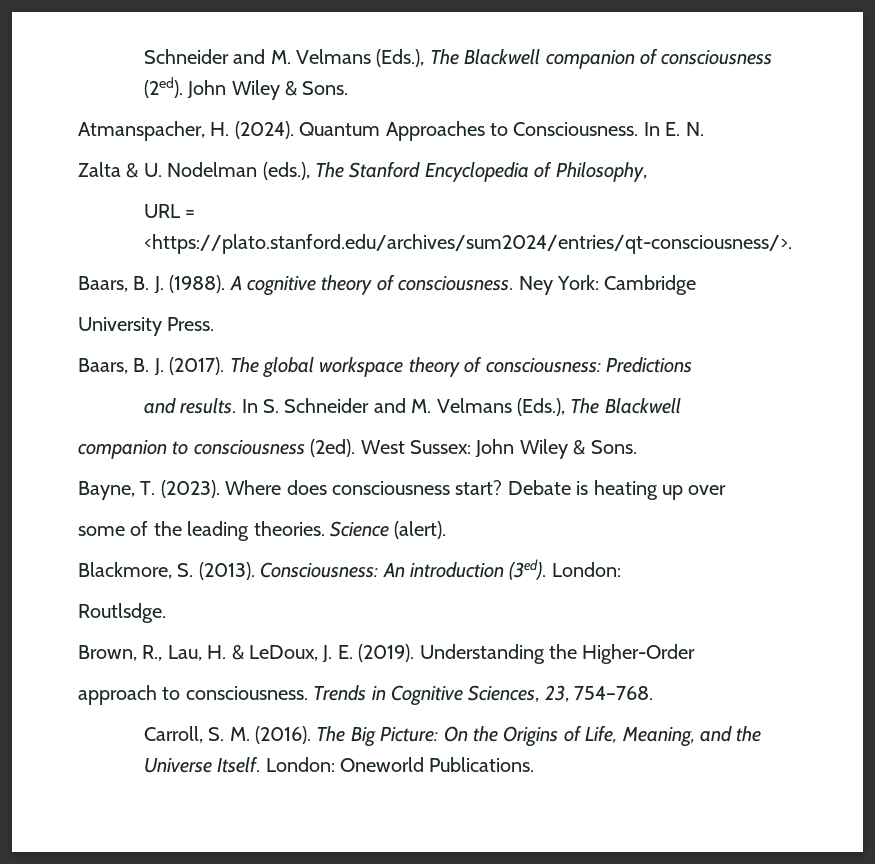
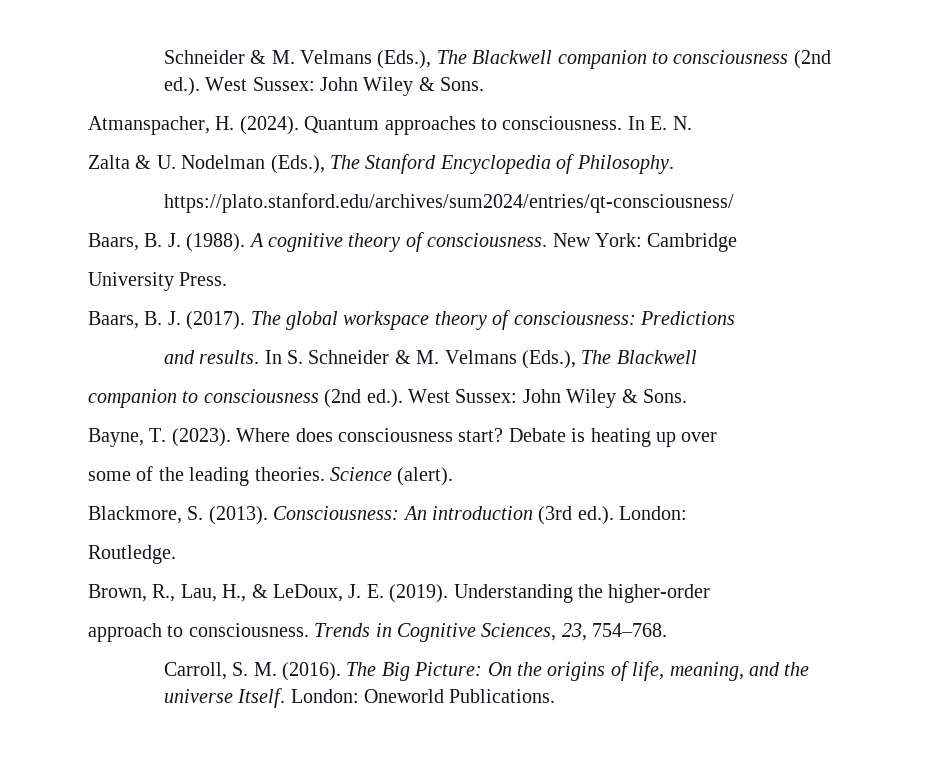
[143,49,266,64] Schneider and -> [163,50,267,64] Schneider &
[640,49,773,65] [143,77,183,98] of consciousness (2ed). -> [651,50,831,69] [163,77,315,96] to consciousness (2nd ed.). West Sussex:
[385,121,639,141] Approaches to Consciousness. -> [384,116,623,135] approaches to consciousness.
[262,162,310,180] (eds.), -> [270,155,325,174] (Eds.),
[555,162,647,182] [143,204,196,218] [143,234,792,254] Philosophy, // URL = <https://plato.stanford.edu/archives/sum2024/entries/qt-consciousness/>. -> [576,155,674,174] [163,193,734,213] Philosophy. // https://plato.stanford.edu/archives/sum2024/entries/qt-consciousness/
[518,276,553,295] Ney -> [552,233,591,247] New
[373,398,406,413] and -> [394,350,411,364] &
[310,439,356,457] (2ed). -> [324,389,403,408] (2nd ed.).
[509,559,547,580] (3ed). -> [538,506,614,525] (3rd ed.).
[78,603,166,623] Routlsdge. -> [88,545,176,564] Routledge.
[207,645,227,659] H. -> [222,584,247,602] H.,
[582,644,696,664] Higher-Order -> [608,584,711,603] higher-order
[503,726,695,747] Origins of Life, Meaning, -> [547,661,744,681] origins of life, meaning,
[143,758,212,773] Universe -> [163,689,233,703] universe

